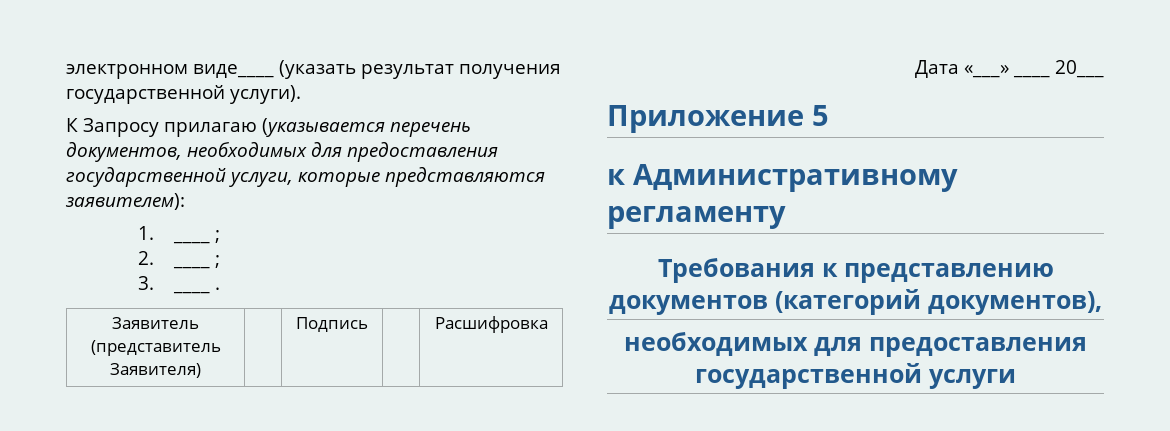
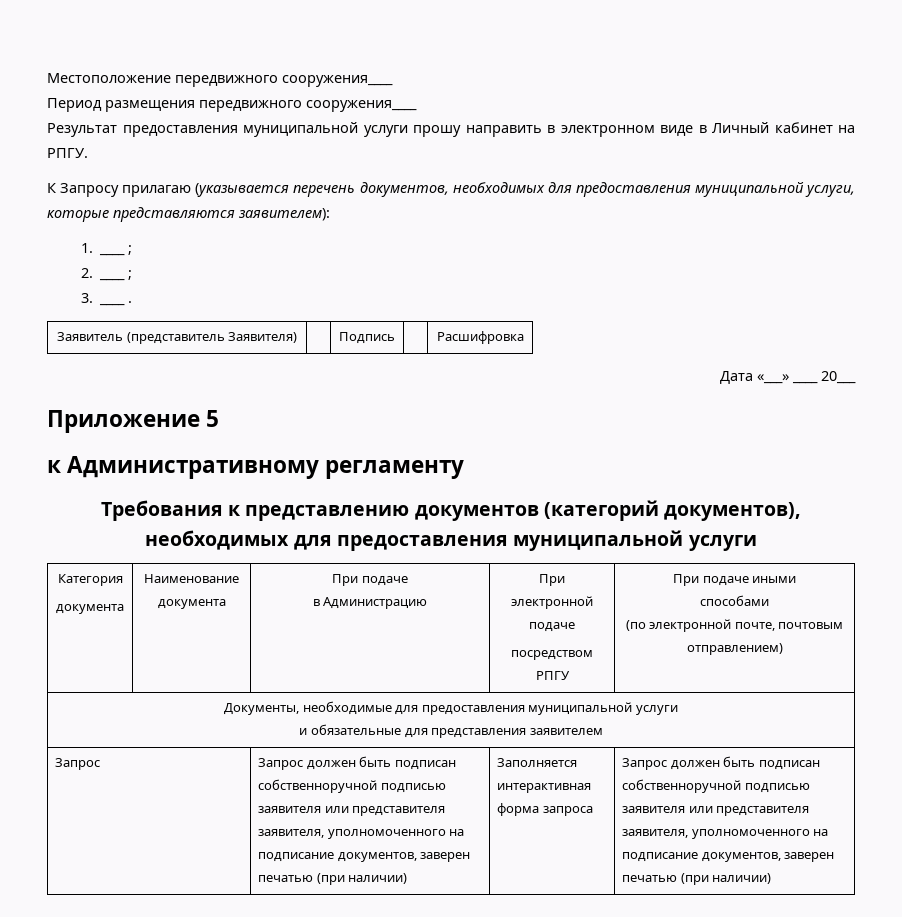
[66,60,561,79] [66,85,301,104] электронном виде____ (указать результат получения государственной услуги). -> [47,73,393,87] [47,98,417,112] [47,122,855,137] [47,148,88,158] Местоположение передвижного сооружения____ // Период размещения передвижного сооружения____ // Результат предоставления муниципальной услуги прошу направить в электронном виде в Личный кабинет на РПГУ.
[66,167,226,187] государственной -> [694,182,804,197] муниципальной
[695,363,1016,389] государственной услуги -> [513,530,757,551] [57,574,123,586] [56,604,124,614] [144,574,239,583] [157,599,226,609] [332,574,408,586] [312,597,428,609] [539,574,565,586] [511,596,593,609] [529,622,575,632] [511,650,593,660] [535,671,570,680] [672,574,797,586] [700,595,769,606] [625,619,844,632] [686,643,783,655] [224,701,678,715] [299,724,603,738] [55,758,101,770] [258,756,456,770] [258,779,446,793] [258,806,446,816] [258,829,465,839] [258,852,471,862] [258,873,408,885] [497,758,578,767] [497,783,592,793] [497,803,593,816] [622,756,820,770] [622,779,810,793] [622,806,810,816] [622,829,829,839] [622,852,835,862] [622,873,772,885] муниципальной услуги // Категория // документа | Наименование документа | При подаче // в Администрацию | При электронной подаче // посредством РПГУ | При подаче иными // способами // (по электронной почте, почтовым отправлением) // Документы, необходимые для предоставления муниципальной услуги // и обязательные для представления заявителем // Запрос | Запрос должен быть подписан собственноручной подписью заявителя или представителя заявителя, уполномоченного на подписание документов, заверен печатью (при наличии) | Заполняется интерактивная форма запроса | Запрос должен быть подписан собственноручной подписью заявителя или представителя заявителя, уполномоченного на подписание документов, заверен печатью (при наличии)

